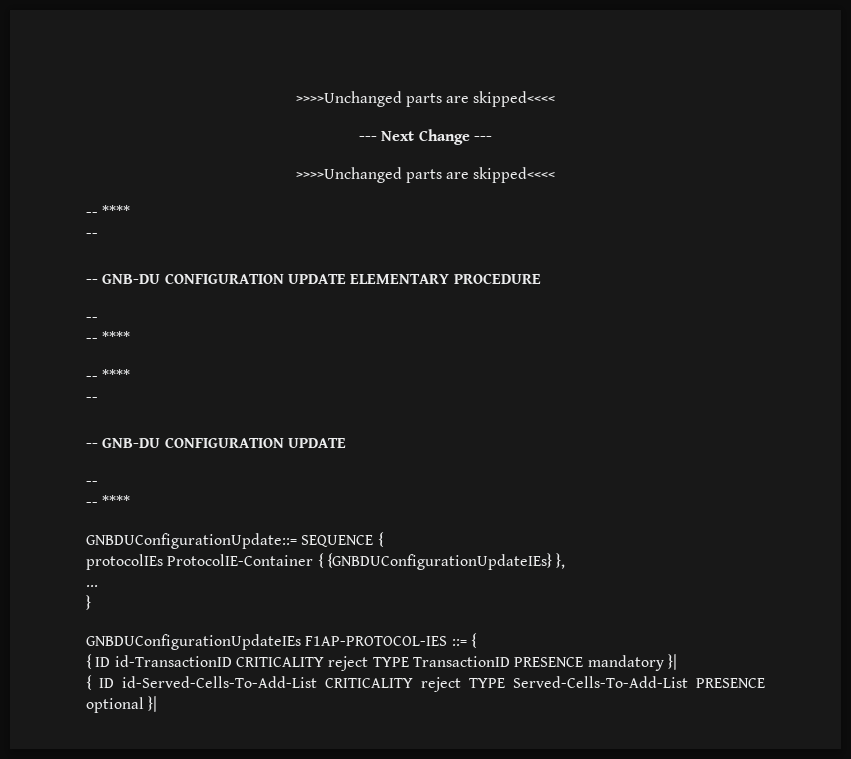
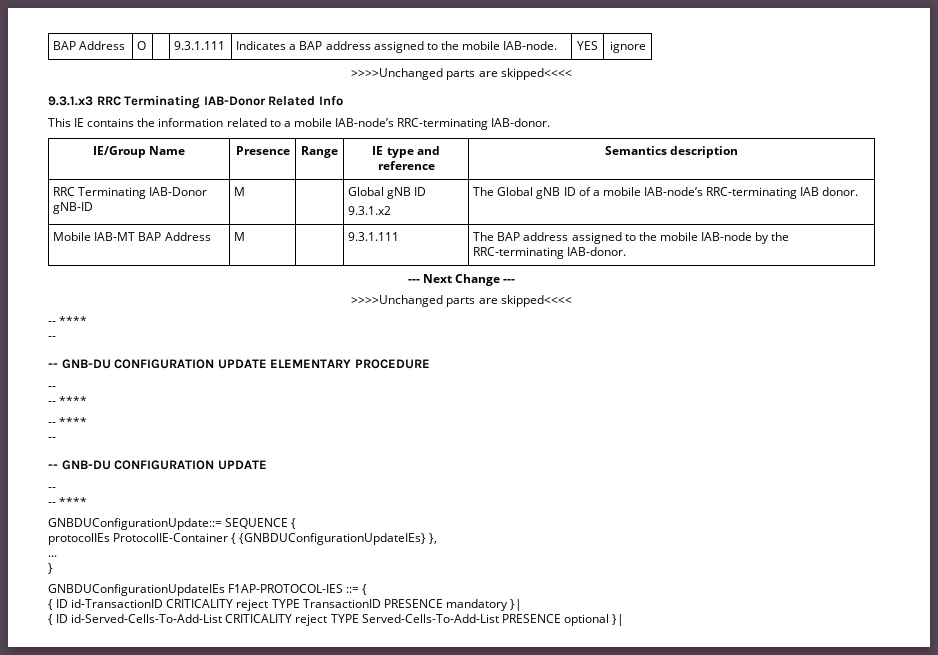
[295,91,556,107] >>>>Unchanged parts are skipped<<<< -> [53,41,126,50] [137,41,147,50] [174,41,226,50] [236,41,558,53] [577,41,598,50] [609,41,646,53] [351,68,572,80] [48,95,343,109] [48,118,551,130] [92,146,186,158] [235,146,290,155] [301,146,338,158] [372,146,440,158] [377,161,435,170] [604,146,739,158] [53,187,208,199] [53,202,94,214] [234,187,246,196] [348,187,427,199] [348,206,392,215] [473,187,859,199] [53,232,211,241] [234,232,246,241] [348,232,400,241] [473,232,790,244] [473,247,627,259] BAP Address | O | | 9.3.1.111 | Indicates a BAP address assigned to the mobile IAB-node. | YES | ignore // >>>>Unchanged parts are skipped<<<< // 9.3.1.x3 RRC Terminating IAB-Donor Related Info // This IE contains the information related to a mobile IAB-node’s RRC-terminating IAB-donor. // IE/Group Name | Presence | Range | IE type and reference | Semantics description // RRC Terminating IAB-Donor gNB-ID | M | | Global gNB ID // 9.3.1.x2 | The Global gNB ID of a mobile IAB-node’s RRC-terminating IAB donor. // Mobile IAB-MT BAP Address | M | | 9.3.1.111 | The BAP address assigned to the mobile IAB-node by the RRC-terminating IAB-donor.

